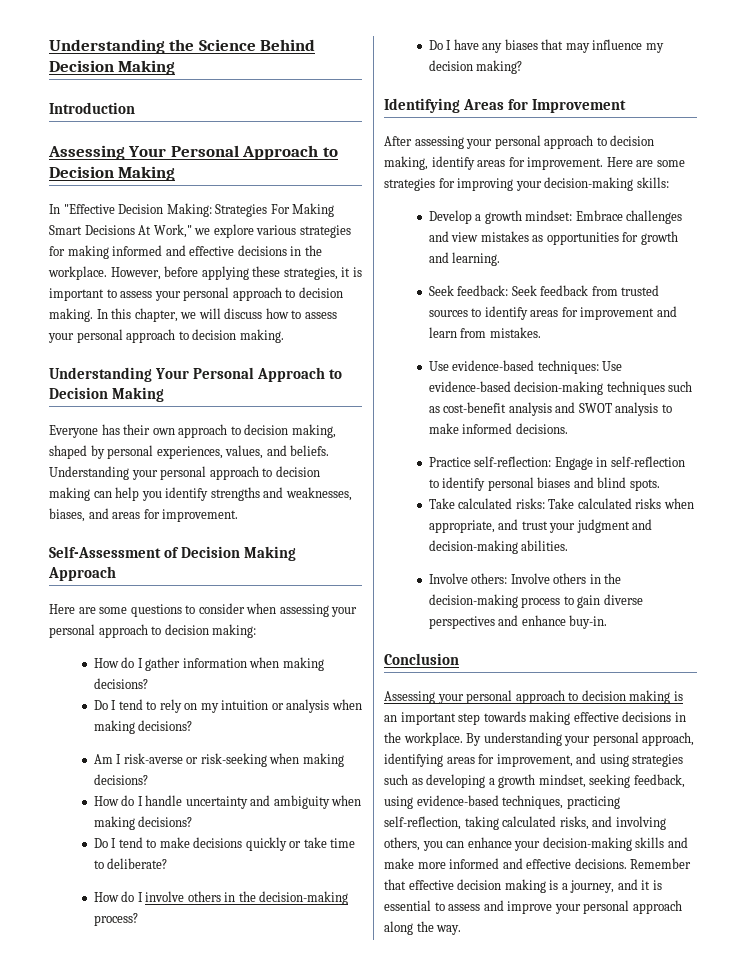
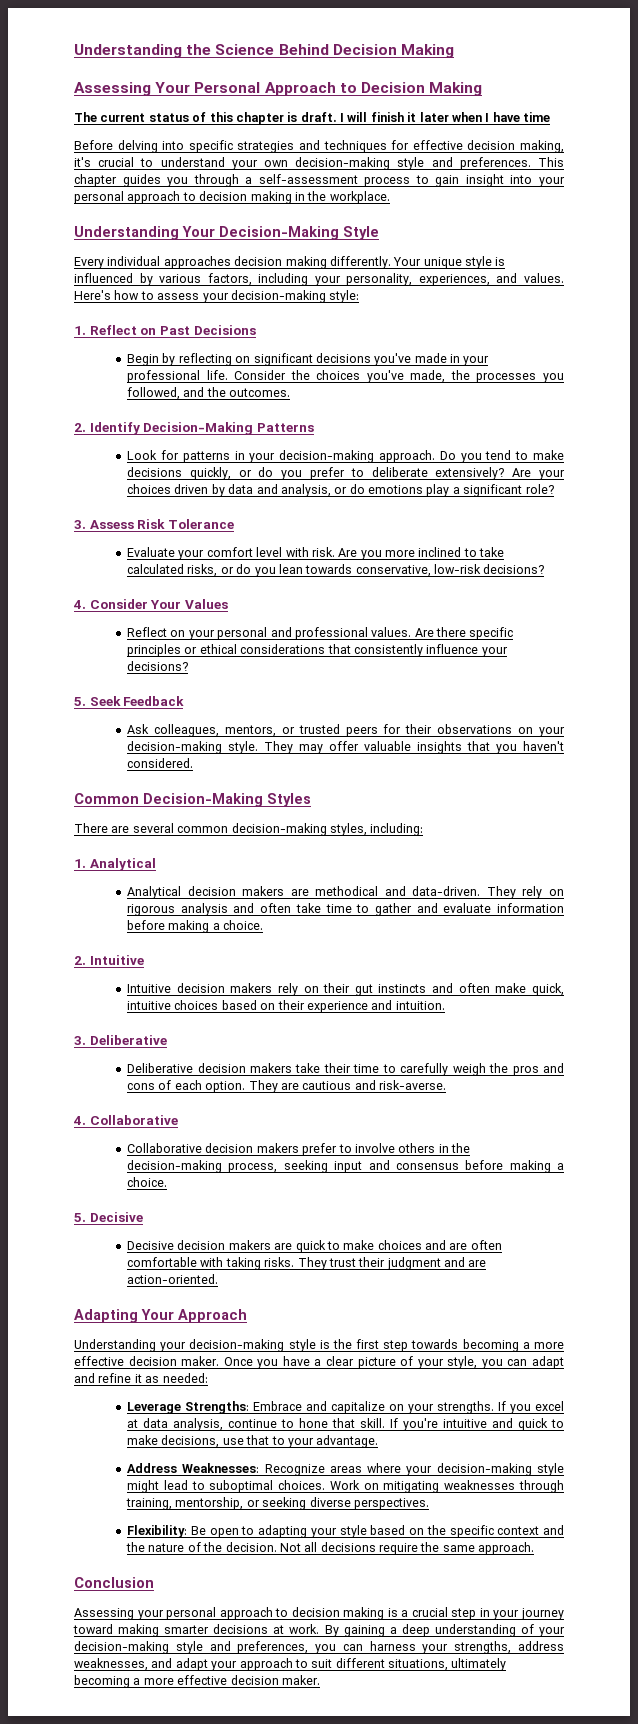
[49,102,135,114] // Introduction -> (454, 51) none
[49,203,335,217] [49,224,351,238] [49,245,322,259] [48,266,362,280] [49,287,343,301] [49,308,337,322] [48,329,284,343] [49,367,343,382] [49,387,165,402] [49,424,336,438] [49,445,330,459] [49,466,320,480] [49,487,352,501] [49,508,239,522] [49,546,297,561] [48,566,116,581] [49,603,358,617] [49,624,257,638] [93,657,324,671] [93,678,148,689] [93,699,362,713] [93,720,193,734] [93,753,344,767] [93,774,148,785] [93,795,362,809] [93,816,193,830] [93,837,356,851] [93,858,168,869] [93,891,143,902] In "Effective Decision Making: Strategies For Making Smart Decisions At Work," we explore various strategies for making informed and effective decisions in the workplace. However, before applying these strategies, it is important to assess your personal approach to decision making. In this chapter, we will discuss how to assess your personal approach to decision making. // Understanding Your Personal Approach to Decision Making // Everyone has their own approach to decision making, shaped by personal experiences, values, and beliefs. Understanding your personal approach to decision making can help you identify strengths and weaknesses, biases, and areas for improvement. // Self-Assessment of Decision Making Approach // Here are some questions to consider when assessing your personal approach to decision making: // How do I gather information when making decisions? // Do I tend to rely on my intuition or analysis when making decisions? // Am I risk-averse or risk-seeking when making decisions? // How do I handle uncertainty and ambiguity when making decisions? // Do I tend to make decisions quickly or take time to deliberate? // How do I -> [74,112,550,125] [74,140,564,153] [74,157,564,170] [74,174,565,187] [74,191,390,204] [74,226,379,240] [74,256,506,269] [74,273,564,286] [74,290,360,303] [74,325,256,335] [127,353,490,366] [127,370,564,383] [127,387,291,400] [74,422,314,435] [127,450,565,463] [127,467,565,480] [127,484,554,497] [74,519,234,529] [127,547,505,560] [127,564,545,577] [73,599,228,609] [127,627,514,640] [127,644,508,657] [127,661,189,671] [74,696,185,706] [127,724,565,737] [127,741,564,754] [127,758,194,768] [74,793,311,807] [74,823,424,836] [74,858,156,871] [127,886,564,899] [127,903,564,916] [127,920,264,933] [74,955,144,965] [127,983,564,996] [127,1000,445,1013] [74,1035,167,1045] [127,1063,564,1076] [127,1080,447,1093] [73,1115,178,1125] [127,1143,352,1156] The current status of this chapter is draft. I will finish it later when I have time // Before delving into specific strategies and techniques for effective decision making, it's crucial to understand your own decision-making style and preferences. This chapter guides you through a self-assessment process to gain insight into your personal approach to decision making in the workplace. // Understanding Your Decision-Making Style // Every individual approaches decision making differently. Your unique style is influenced by various factors, including your personality, experiences, and values. Here's how to assess your decision-making style: // 1. Reflect on Past Decisions // Begin by reflecting on significant decisions you've made in your professional life. Consider the choices you've made, the processes you followed, and the outcomes. // 2. Identify Decision-Making Patterns // Look for patterns in your decision-making approach. Do you tend to make decisions quickly, or do you prefer to deliberate extensively? Are your choices driven by data and analysis, or do emotions play a significant role? // 3. Assess Risk Tolerance // Evaluate your comfort level with risk. Are you more inclined to take calculated risks, or do you lean towards conservative, low-risk decisions? // 4. Consider Your Values // Reflect on your personal and professional values. Are there specific principles or ethical considerations that consistently influence your decisions? // 5. Seek Feedback // Ask colleagues, mentors, or trusted peers for their observations on your decision-making style. They may offer valuable insights that you haven't considered. // Common Decision-Making Styles // There are several common decision-making styles, including: // 1. Analytical // Analytical decision makers are methodical and data-driven. They rely on rigorous analysis and often take time to gather and evaluate information before making a choice. // 2. Intuitive // Intuitive decision makers rely on their gut instincts and often make quick, intuitive choices based on their experience and intuition. // 3. Deliberative // Deliberative decision makers take their time to carefully weigh the pros and cons of each option. They are cautious and risk-averse. // 4. Collaborative // Collaborative decision makers prefer to
[93,913,138,926] [428,39,664,53] [428,60,523,74] [384,98,627,113] [384,135,655,149] [384,156,685,170] [384,177,669,191] [428,210,683,224] [428,231,678,245] [428,252,501,266] [428,285,660,296] [428,306,677,320] [428,327,541,338] [428,360,623,374] [428,381,693,395] [428,402,672,416] [428,423,568,434] [428,456,685,470] [428,477,660,491] [428,498,694,509] [428,519,653,533] [428,540,569,554] [428,573,622,584] [428,594,643,608] [428,615,608,629] process? // Do I have any biases that may influence my decision making? // Identifying Areas for Improvement // After assessing your personal approach to decision making, identify areas for improvement. Here are some strategies for improving your decision-making skills: // Develop a growth mindset: Embrace challenges and view mistakes as opportunities for growth and learning. // Seek feedback: Seek feedback from trusted sources to identify areas for improvement and learn from mistakes. // Use evidence-based techniques: Use evidence-based decision-making techniques such as cost-benefit analysis and SWOT analysis to make informed decisions. // Practice self-reflection: Engage in self-reflection to identify personal biases and blind spots. // Take calculated risks: Take calculated risks when appropriate, and trust your judgment and decision-making abilities. // Involve others: Involve others in the decision-making process to gain diverse perspectives and enhance buy-in. -> [228,1160,564,1173] [127,1177,168,1187] [74,1212,143,1222] [127,1240,502,1253] [127,1257,487,1270] [127,1274,219,1284] [74,1309,247,1323] [74,1339,564,1352] [74,1356,564,1369] [74,1373,208,1383] [127,1401,565,1414] [127,1418,564,1431] [127,1435,379,1448] [127,1463,564,1476] [127,1480,564,1493] [126,1497,429,1510] [127,1525,564,1538] [126,1542,535,1555] process, seeking input and consensus before making a choice. // 5. Decisive // Decisive decision makers are quick to make choices and are often comfortable with taking risks. They trust their judgment and are action-oriented. // Adapting Your Approach // Understanding your decision-making style is the first step towards becoming a more effective decision maker. Once you have a clear picture of your style, you can adapt and refine it as needed: // Leverage Strengths: Embrace and capitalize on your strengths. If you excel at data analysis, continue to hone that skill. If you're intuitive and quick to make decisions, use that to your advantage. // Address Weaknesses: Recognize areas where your decision-making style might lead to suboptimal choices. Work on mitigating weaknesses through training, mentorship, or seeking diverse perspectives. // Flexibility: Be open to adapting your style based on the specific context and the nature of the decision. Not all decisions require the same approach.
[384,711,686,725] [384,732,695,746] [384,753,684,767] [384,774,685,788] [384,795,620,809] [384,816,666,830] [384,837,688,851] [384,858,692,869] [384,879,662,893] [384,900,682,914] [384,921,462,935] an important step towards making effective decisions in the workplace. By understanding your personal approach, identifying areas for improvement, and using strategies such as developing a growth mindset, seeking feedback, using evidence-based techniques, practicing self-reflection, taking calculated risks, and involving others, you can enhance your decision-making skills and make more informed and effective decisions. Remember that effective decision making is a journey, and it is essential to assess and improve your personal approach along the way. -> [401,1607,565,1620] [73,1624,565,1637] [74,1641,564,1654] [74,1658,507,1671] [74,1675,320,1688] a crucial step in your journey toward making smarter decisions at work. By gaining a deep understanding of your decision-making style and preferences, you can harness your strengths, address weaknesses, and adapt your approach to suit different situations, ultimately becoming a more effective decision maker.

